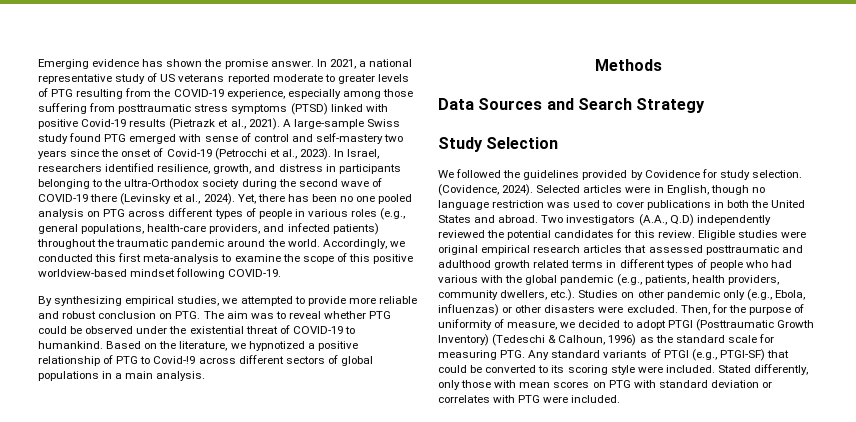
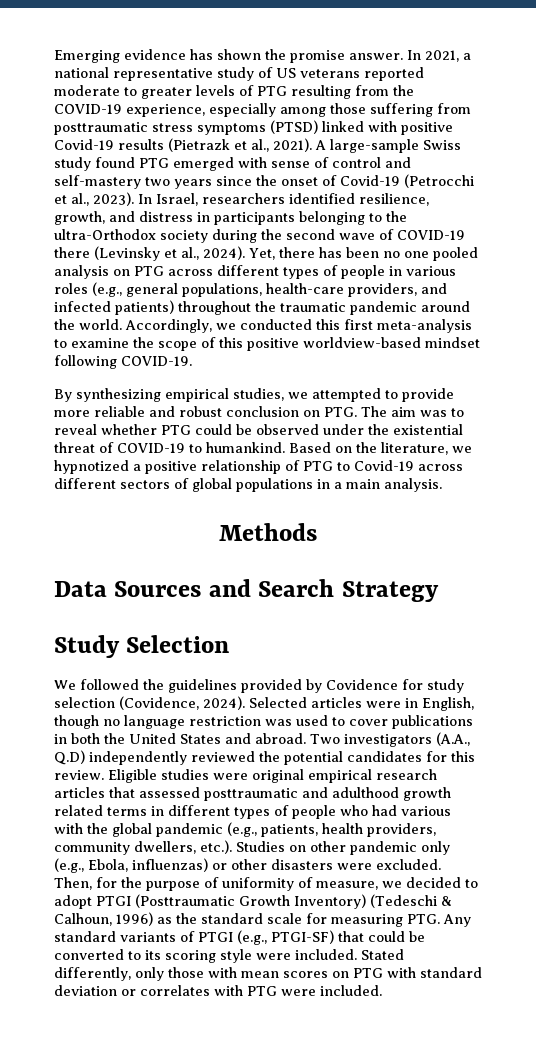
[153,356,196,364] Covid-!9 -> [354,460,414,471] Covid-19
[751,170,802,178] selection. -> [54,697,115,708] selection

